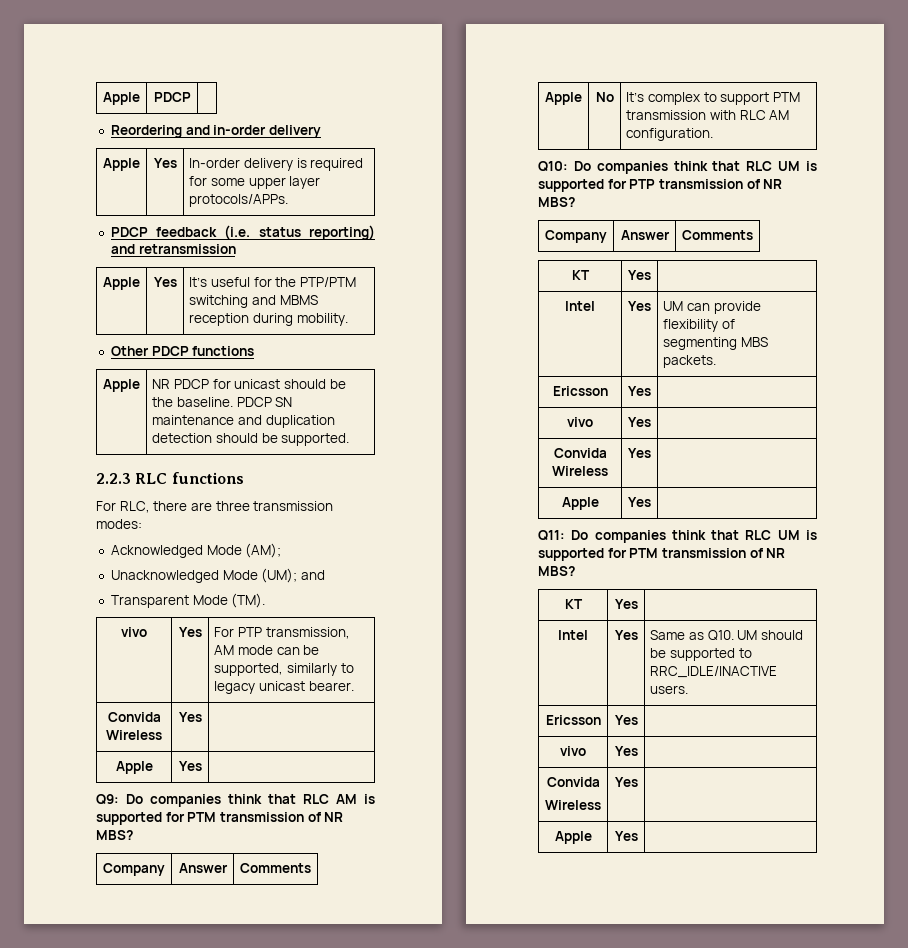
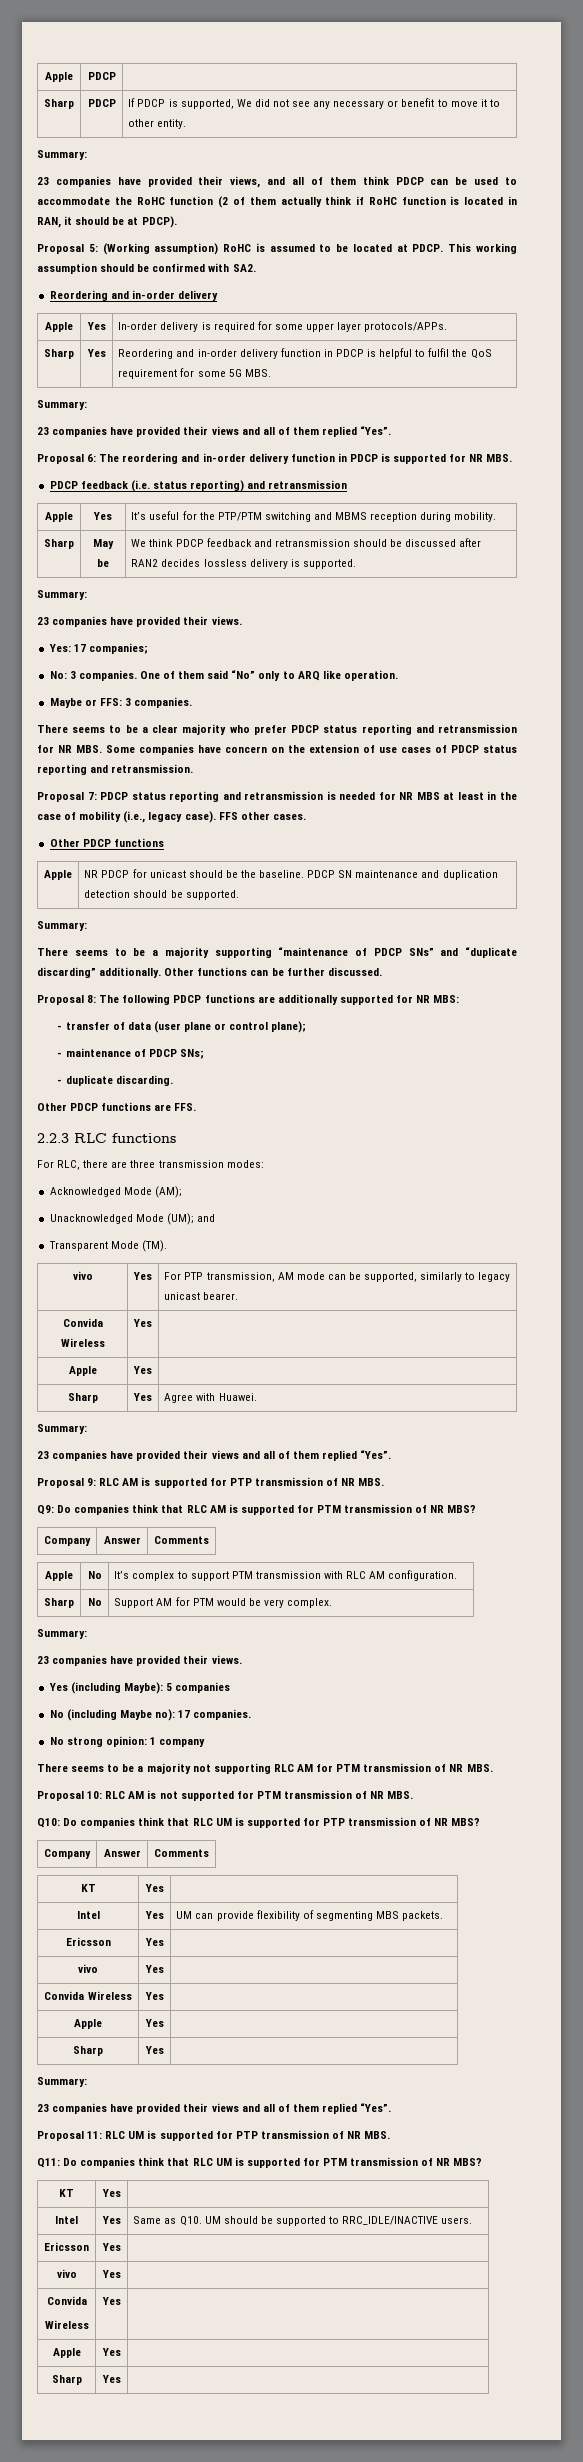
(191, 97) none -> [44,99,74,109] [87,99,116,107] [128,98,500,109] [128,119,187,129] [37,150,87,160] [37,176,517,188] [37,196,517,208] [37,216,177,228] [37,243,517,255] [37,263,256,274] // Sharp | PDCP | If PDCP is supported, We did not see any necessary or benefit to move it to other entity. // Summary: // 23 companies have provided their views, and all of them think PDCP can be used to accommodate the RoHC function (2 of them actually think if RoHC function is located in RAN, it should be at PDCP). // Proposal 5: (Working assumption) RoHC is assumed to be located at PDCP. This working assumption should be confirmed with SA2.
(289, 200) none -> [44,349,74,359] [86,349,106,357] [118,348,492,359] [118,368,271,379] [37,400,87,410] [37,426,392,437] [37,453,513,464] // Sharp | Yes | Reordering and in-order delivery function in PDCP is helpful to fulfil the QoS requirement for some 5G MBS. // Summary: // 23 companies have provided their views and all of them replied “Yes”. // Proposal 6: The reordering and in-order delivery function in PDCP is supported for NR MBS.
(348, 319) none -> [44,539,74,549] [93,539,114,549] [97,559,109,567] [131,538,482,547] [131,559,356,569] [37,590,87,600] [37,616,242,627] [48,643,148,654] [49,670,398,681] [49,697,193,708] [37,724,517,735] [37,744,517,755] [37,764,194,775] [37,791,517,802] [37,811,306,823] // Sharp | May be | We think PDCP feedback and retransmission should be discussed after RAN2 decides lossless delivery is supported. // Summary: // 23 companies have provided their views. // Yes: 17 companies; // No: 3 companies. One of them said “No” only to ARQ like operation. // Maybe or FFS: 3 companies. // There seems to be a clear majority who prefer PDCP status reporting and retransmission for NR MBS. Some companies have concern on the extension of use cases of PDCP status reporting and retransmission. // Proposal 7: PDCP status reporting and retransmission is needed for NR MBS at least in the case of mobility (i.e., legacy case). FFS other cases.
(350, 439) none -> [37,921,87,931] [37,947,517,958] [37,967,382,978] [37,994,460,1005] [57,1021,307,1033] [57,1048,204,1059] [57,1075,173,1086] [37,1102,197,1111] // Summary: // There seems to be a majority supporting “maintenance of PDCP SNs” and “duplicate discarding” additionally. Other functions can be further discussed. // Proposal 8: The following PDCP functions are additionally supported for NR MBS: // - transfer of data (user plane or control plane); // - maintenance of PDCP SNs; // - duplicate discarding. // Other PDCP functions are FFS.
(202, 766) none -> [67,1393,98,1403] [133,1393,152,1401] [164,1393,257,1403] [37,1424,87,1434] [37,1450,392,1461] [37,1477,385,1488] // Sharp | Yes | Agree with Huawei. // Summary: // 23 companies have provided their views and all of them replied “Yes”. // Proposal 9: RLC AM is supported for PTP transmission of NR MBS.
(714, 134) none -> [44,1598,74,1608] [87,1598,102,1606] [114,1597,333,1608] [37,1629,87,1639] [37,1655,242,1666] [48,1682,231,1694] [49,1709,252,1721] [49,1736,206,1747] [37,1763,493,1774] [37,1790,414,1801] // Sharp | No | Support AM for PTM would be very complex. // Summary: // 23 companies have provided their views. // Yes (including Maybe): 5 companies // No (including Maybe no): 17 companies. // No strong opinion: 1 company // There seems to be a majority not supporting RLC AM for PTM transmission of NR MBS. // Proposal 10: RLC AM is not supported for PTM transmission of NR MBS.
(651, 502) none -> [73,2046,103,2056] [144,2046,164,2054] [37,2077,87,2087] [37,2103,392,2114] [37,2130,391,2141] // Sharp | Yes | // Summary: // 23 companies have provided their views and all of them replied “Yes”. // Proposal 11: RLC UM is supported for PTP transmission of NR MBS.
(638, 836) none -> [51,2375,82,2385] [101,2375,121,2383] // Sharp | Yes |

